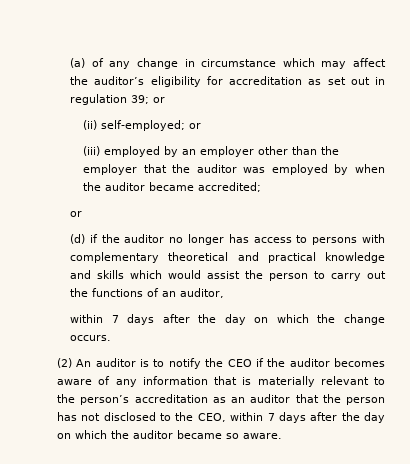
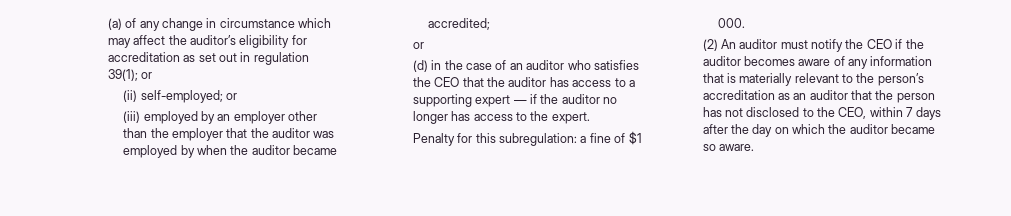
[131,95,150,104] 39; -> [107,69,138,81] 39(1);
(86, 239) none -> [431,60,639,70] [412,77,635,87] [412,94,527,107] in the case of an auditor who satisfies the CEO that the auditor has access to a supporting expert —
[312,234,386,245] [70,252,385,263] [70,270,386,281] [70,288,225,298] [70,314,386,325] [70,335,112,341] persons with complementary theoretical and practical knowledge and skills which would assist the person to carry out the functions of an auditor, // within 7 days after the day on which the change occurs. -> [530,111,590,124] [412,131,642,146] [717,18,745,28] the expert. // Penalty for this subregulation: a fine of $1 000.
[140,359,165,367] is to -> [780,40,808,49] must

